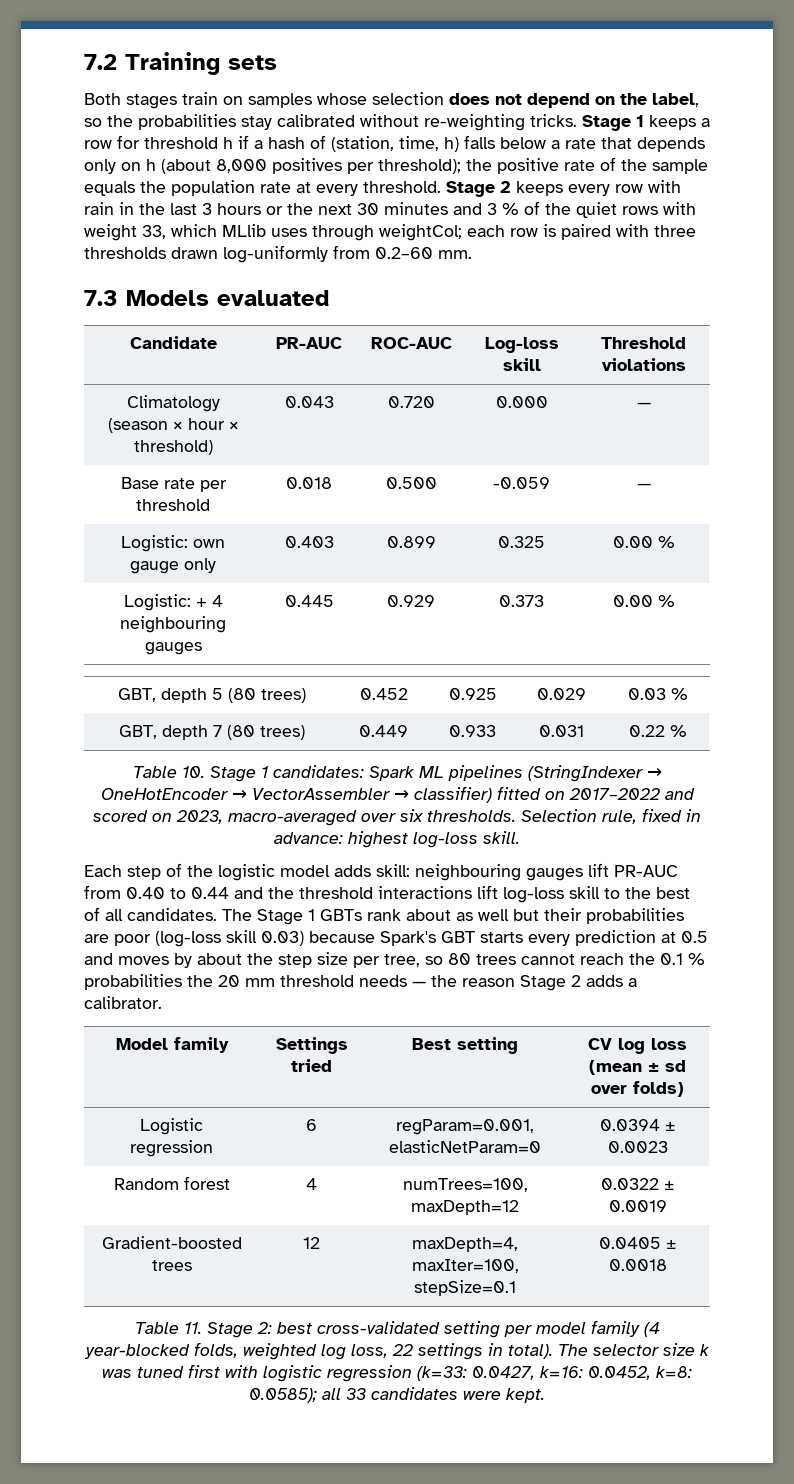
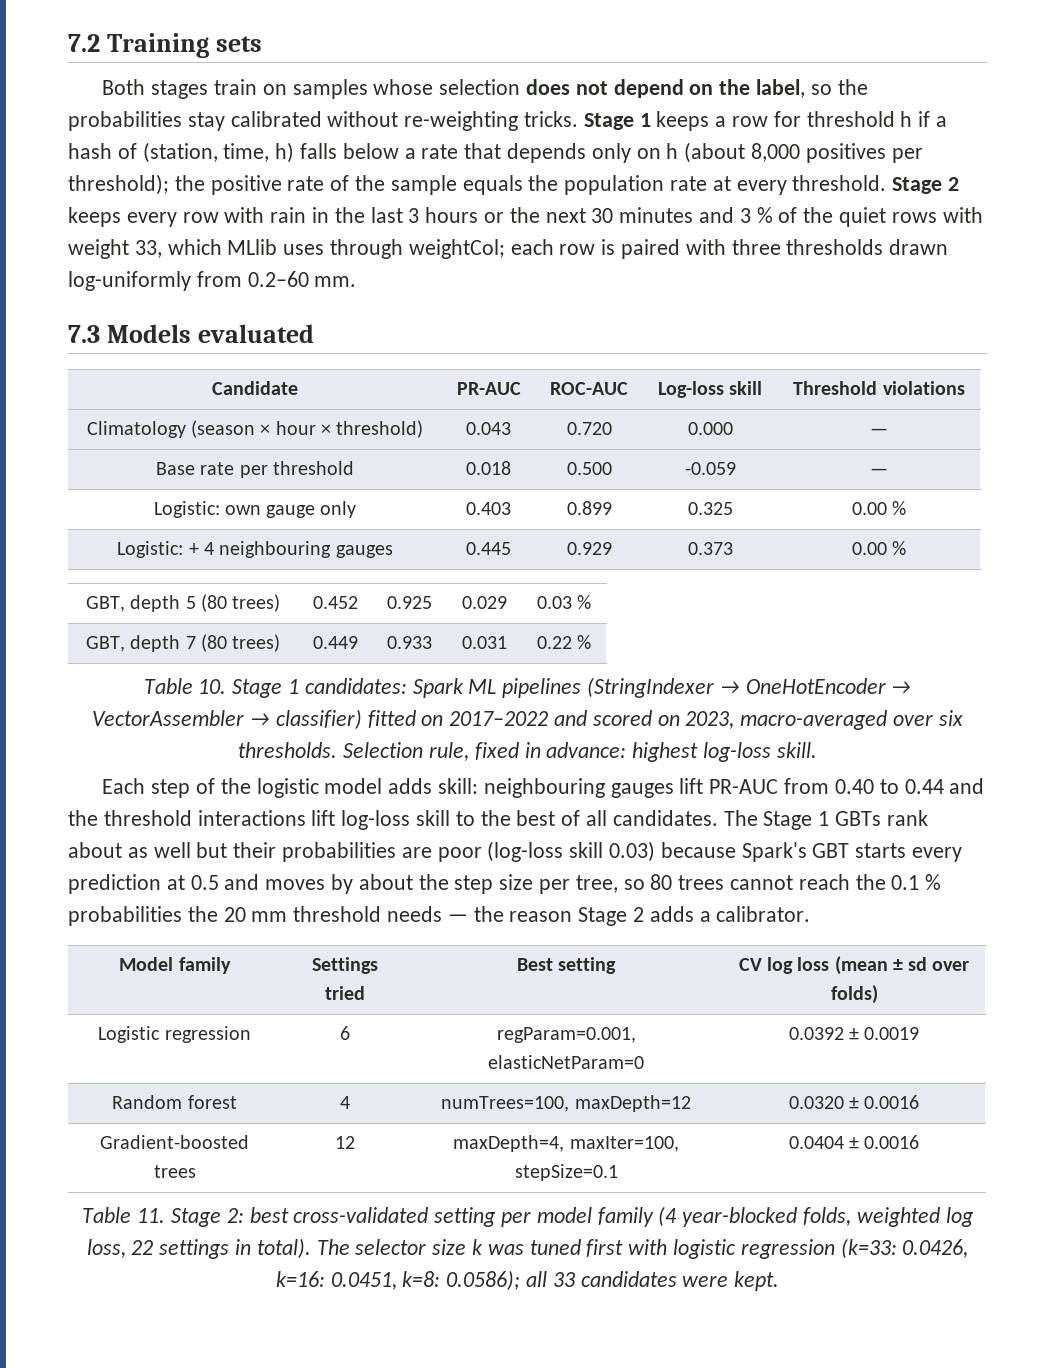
[600,1119,675,1131] [607,1141,668,1153] 0.0394 ± 0.0023 -> [788,1027,920,1040] 0.0392 ± 0.0019
[601,1178,674,1190] [608,1200,667,1212] 0.0322 ± 0.0019 -> [788,1095,920,1109] 0.0320 ± 0.0016
[599,1237,676,1249] [608,1259,667,1271] 0.0405 ± 0.0018 -> [788,1135,920,1149] 0.0404 ± 0.0016
[472,1366,692,1380] [249,1388,317,1403] 0.0427, k=16: 0.0452, k=8: 0.0585); -> [902,1239,969,1258] [275,1270,521,1291] 0.0426, k=16: 0.0451, k=8: 0.0586);

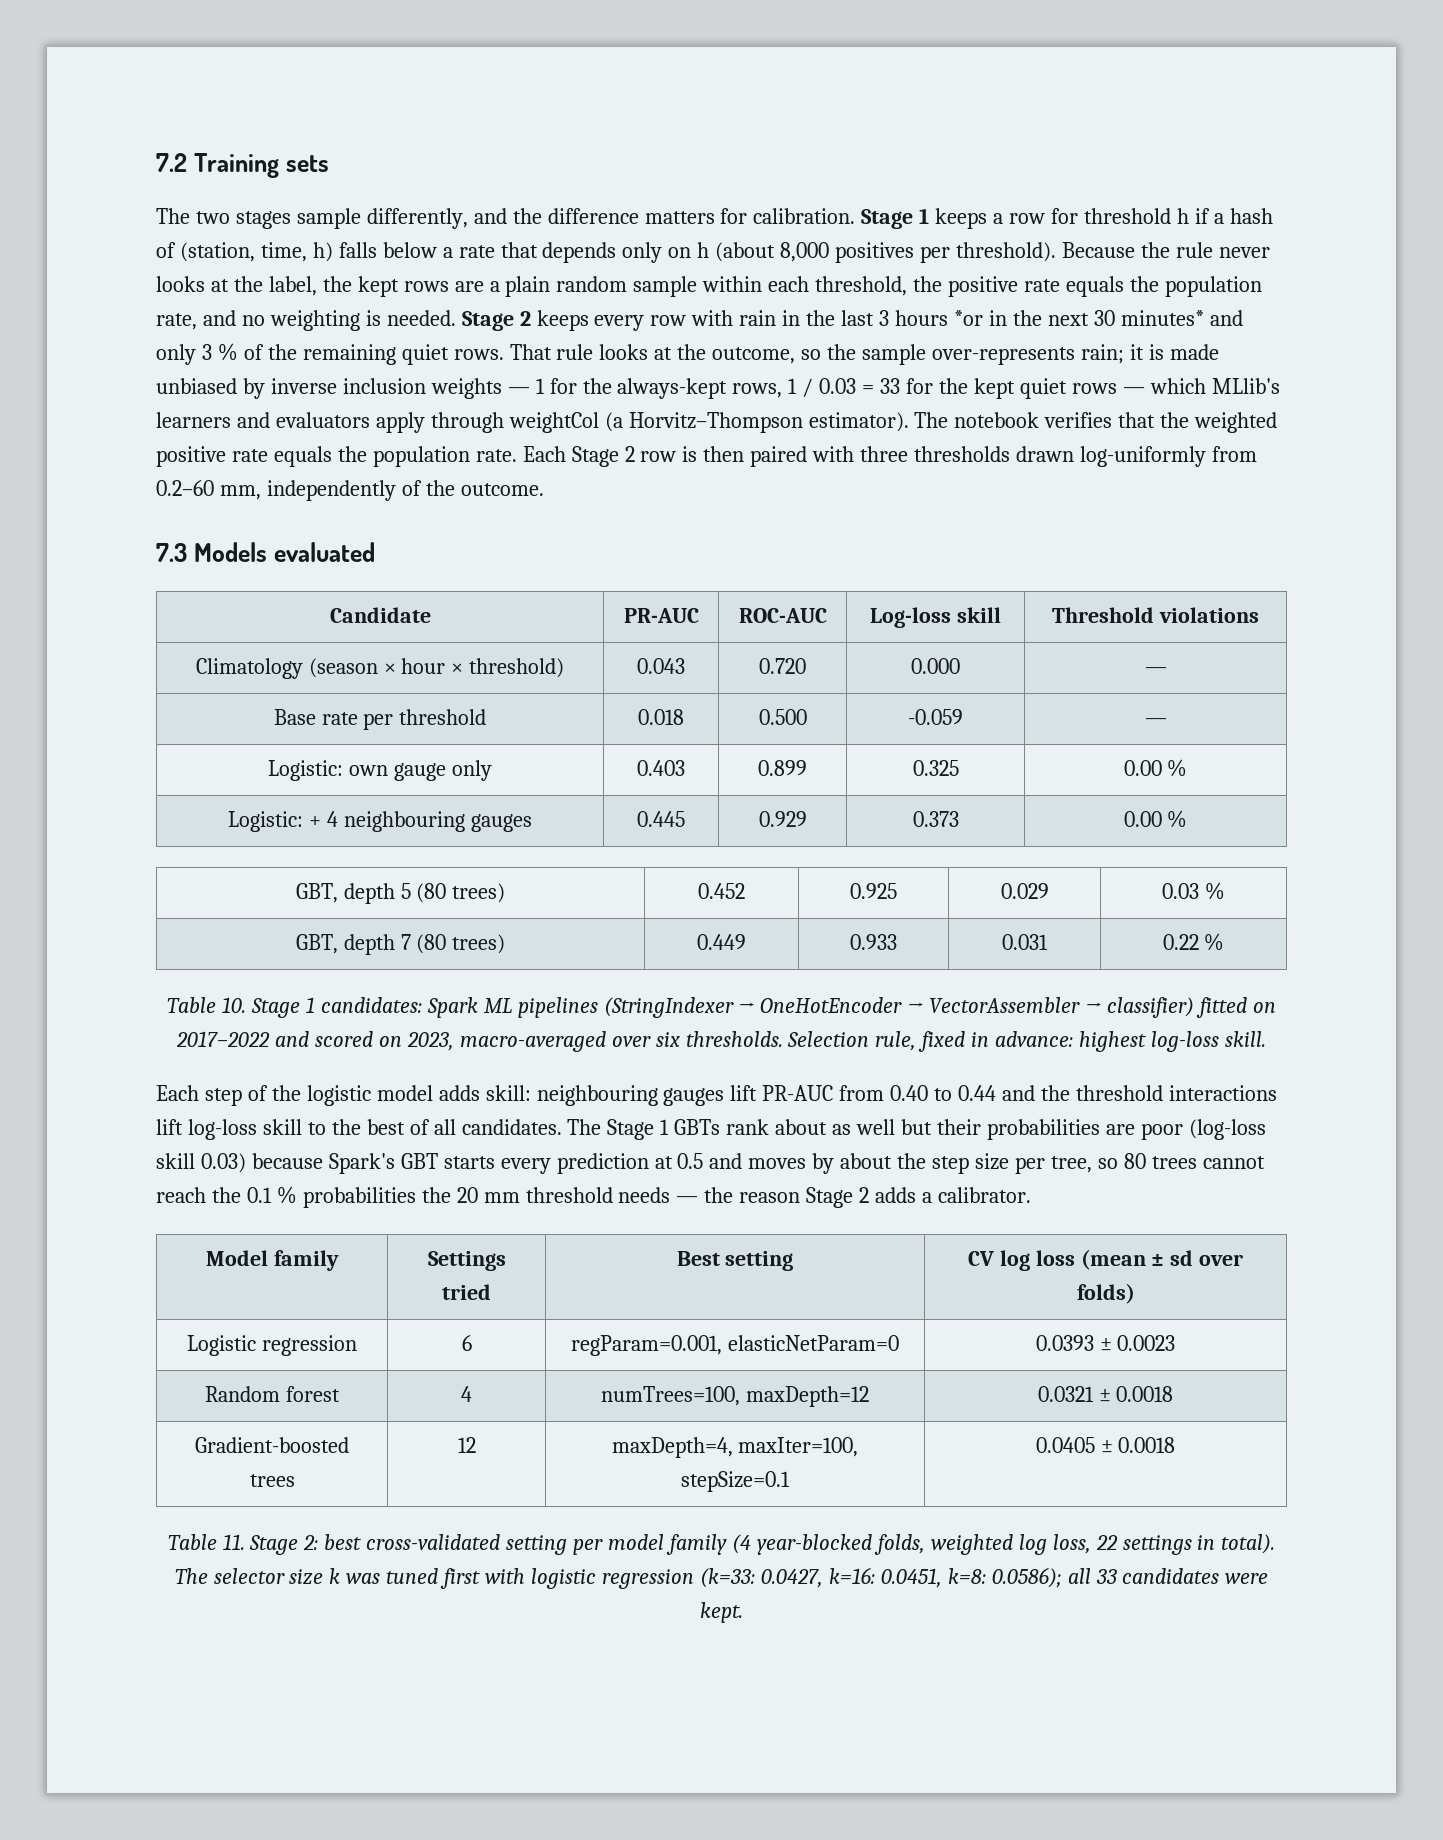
[102,79,868,99] [68,111,579,131] Both stages train on samples whose selection does not depend on the label, so the probabilities stay calibrated without re-weighting tricks. -> [156,208,856,229] The two stages sample differently, and the difference matters for calibration.
[68,174,887,195] threshold); the positive rate of the sample equals the population rate at every threshold. -> [955,242,1270,262] [156,276,1262,297] [156,310,456,331] threshold). Because the rule never looks at the label, the kept rows are a plain random sample within each threshold, the positive rate equals the population rate, and no weighting is needed.
[484,212,505,223] or -> [953,310,1007,326] *or in
[619,207,735,223] minutes and -> [1120,310,1243,326] [156,344,196,365] minutes* and only
[839,207,983,227] [68,239,554,259] quiet rows with weight 33, which MLlib uses through weightCol; each -> [302,344,1219,365] [156,378,1280,399] [156,412,1278,433] [156,446,635,467] remaining quiet rows. That rule looks at the outcome, so the sample over-represents rain; it is made unbiased by inverse inclusion weights — 1 for the always-kept rows, 1 / 0.03 = 33 for the kept quiet rows — which MLlib's learners and evaluators apply through weightCol (a Horvitz–Thompson estimator). The notebook verifies that the weighted positive rate equals the population rate. Each Stage 2
(616, 247) none -> [703,446,745,462] then
[314,276,357,287] mm. -> [219,480,544,501] mm, independently of the outcome.
[788,1027,920,1040] 0.0392 ± 0.0019 -> [1035,1335,1176,1351] 0.0393 ± 0.0023
[788,1095,920,1109] 0.0320 ± 0.0016 -> [1037,1386,1174,1402] 0.0321 ± 0.0018
[788,1135,920,1149] 0.0404 ± 0.0016 -> [1035,1437,1176,1453] 0.0405 ± 0.0018
[902,1239,969,1258] 0.0426, -> [760,1569,823,1588] 0.0427,

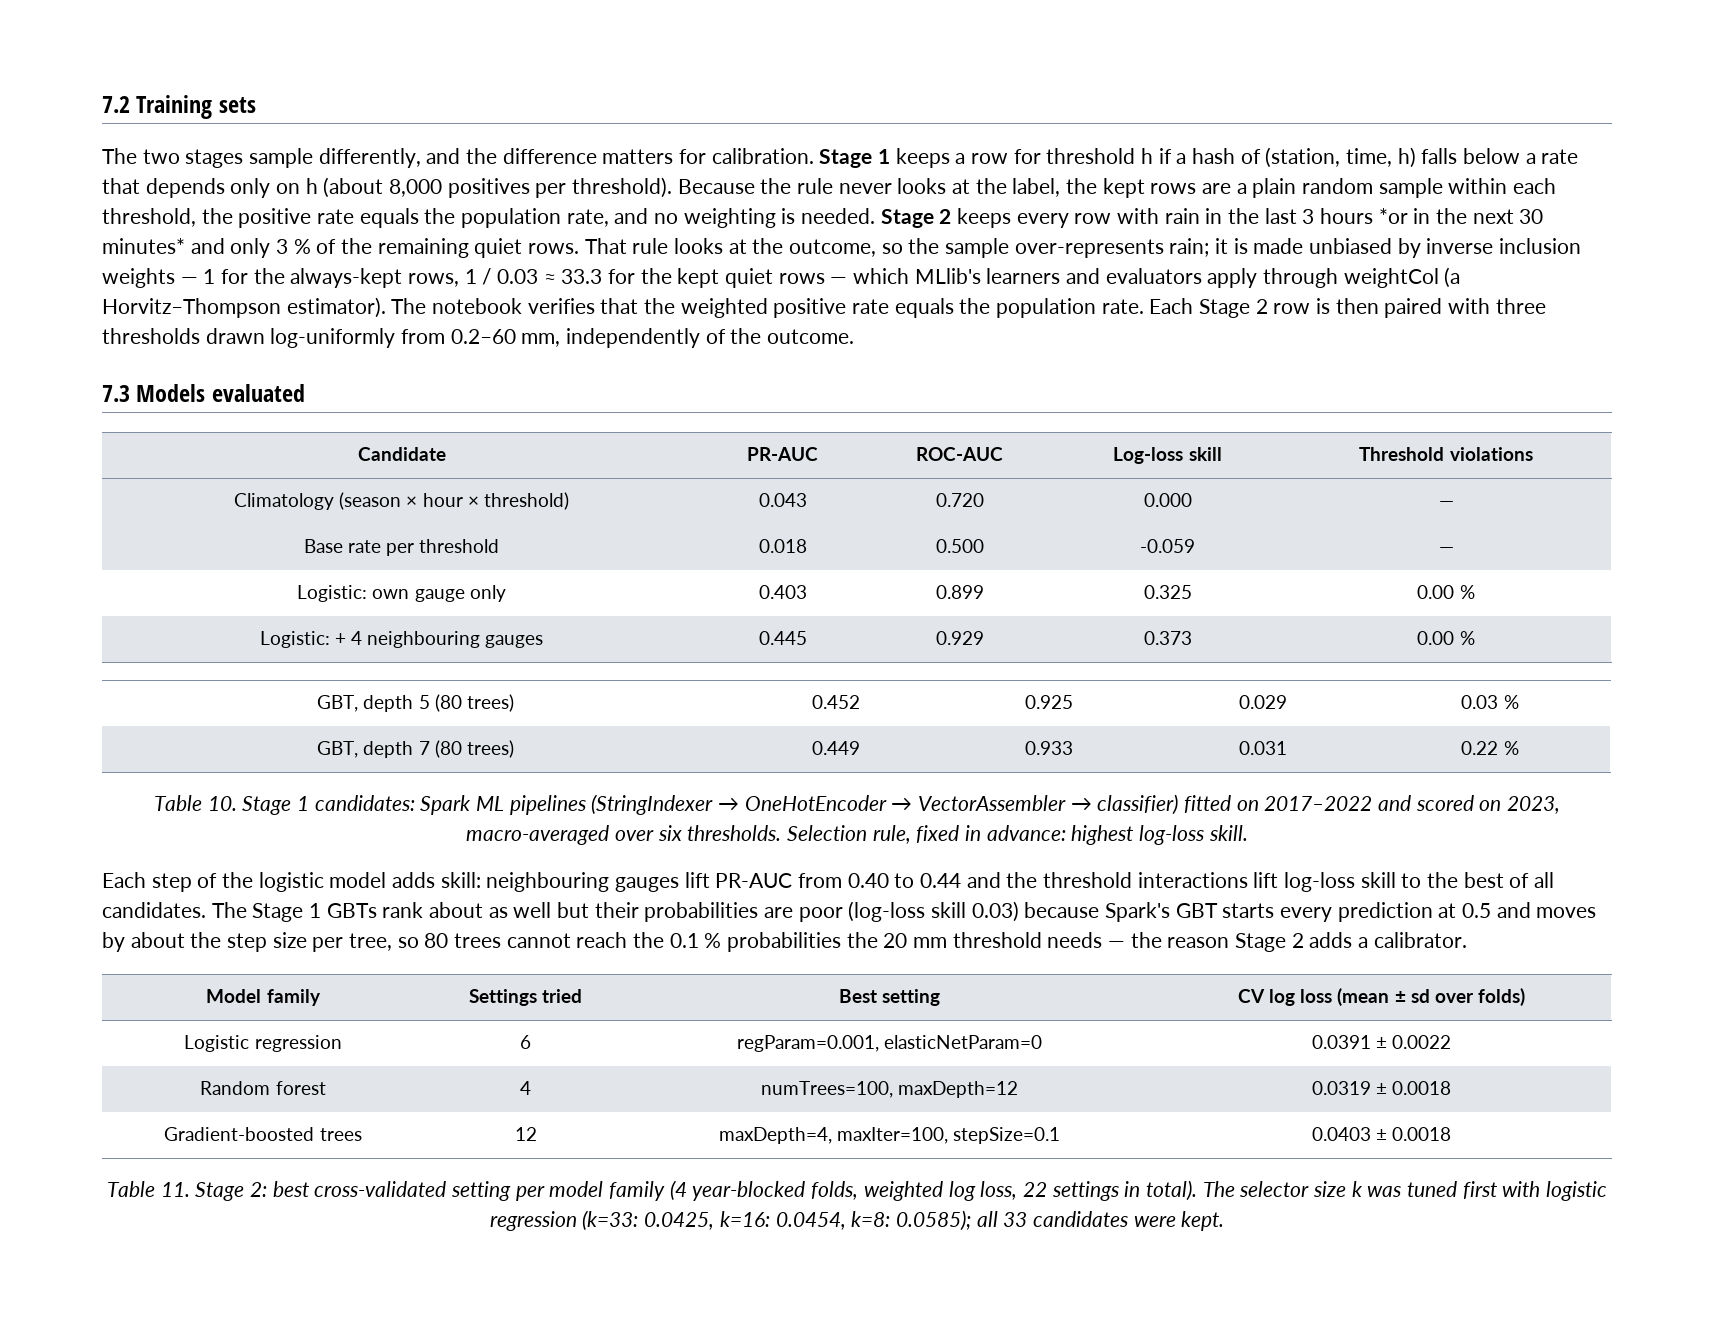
[862,378,901,394] = 33 -> [543,269,603,284] ≈ 33.3
[1035,1335,1176,1351] 0.0393 ± 0.0023 -> [1311,1035,1452,1049] 0.0391 ± 0.0022
[1037,1386,1094,1402] 0.0321 -> [1311,1081,1371,1095] 0.0319
[1035,1437,1095,1453] 0.0405 -> [1311,1127,1371,1141] 0.0403
[760,1567,1062,1588] 0.0427, k=16: 0.0451, k=8: 0.0586); -> [644,1210,971,1231] 0.0425, k=16: 0.0454, k=8: 0.0585);

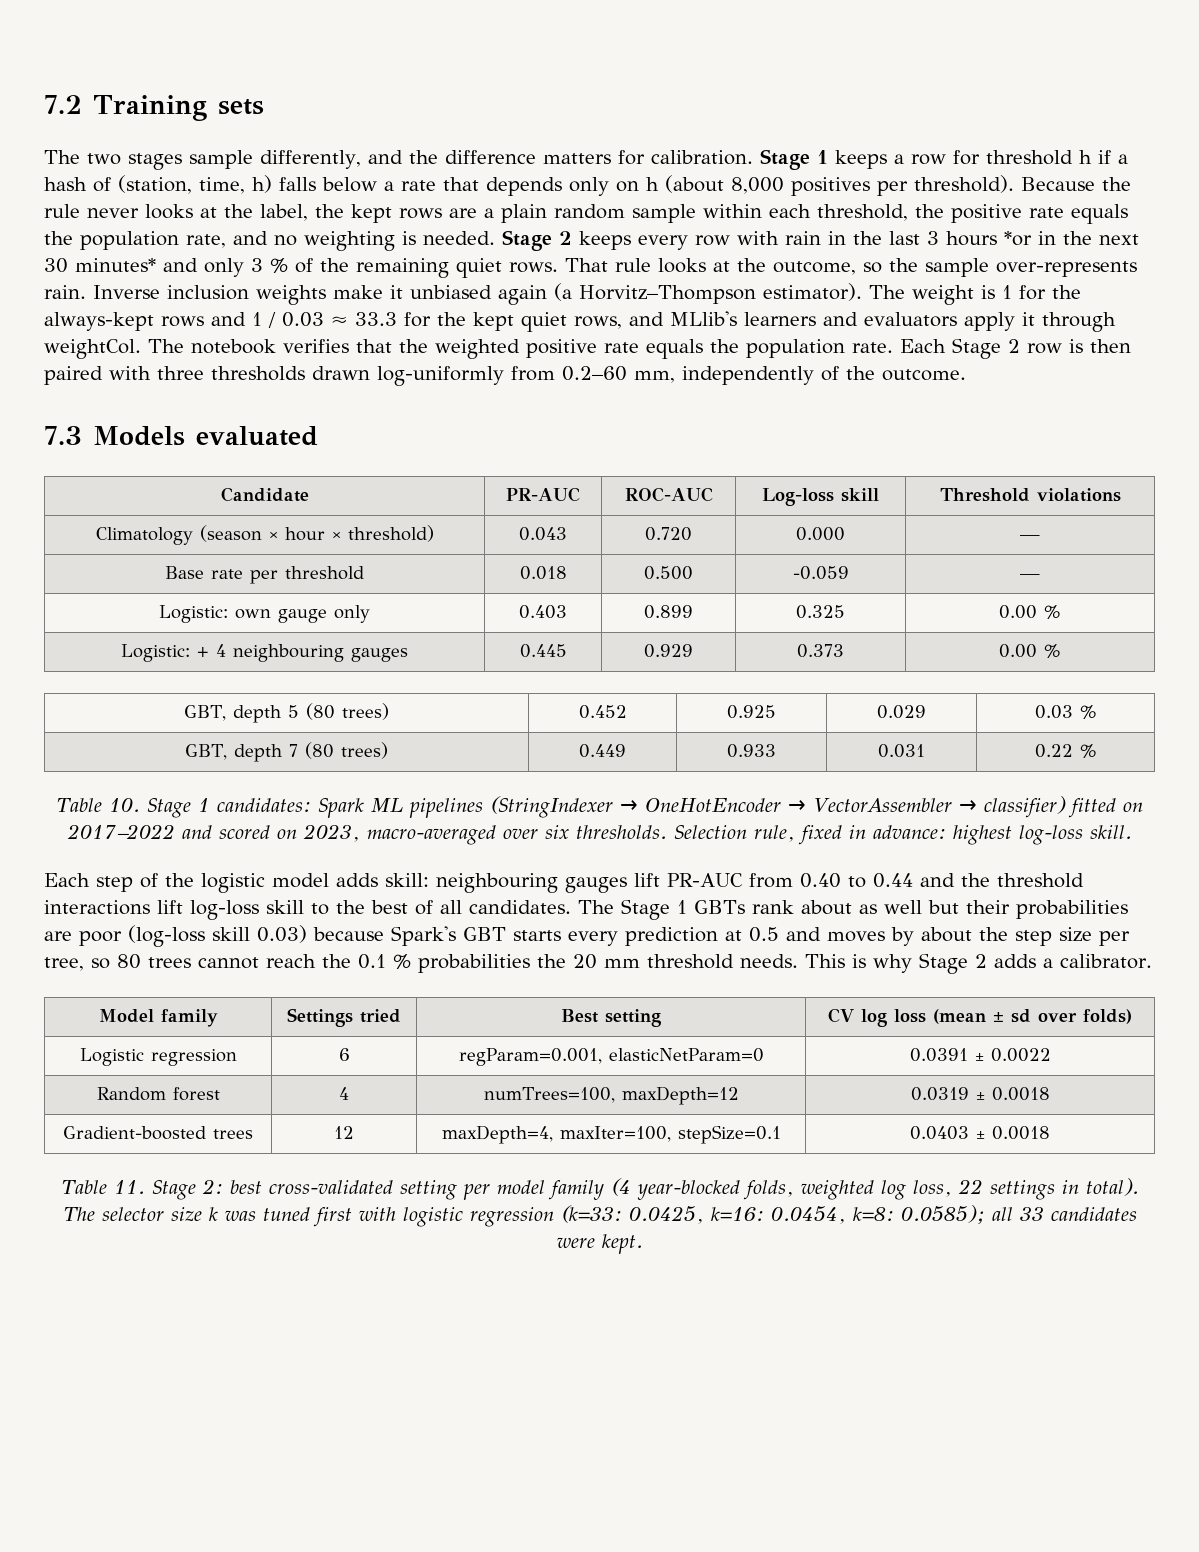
[1169,238,1582,258] [102,268,198,288] rain; it is made unbiased by inverse inclusion weights — -> [44,283,995,305] rain. Inverse inclusion weights make it unbiased again (a Horvitz–Thompson estimator). The weight is
[408,273,460,287] rows, -> [161,312,246,327] rows and
[778,268,910,284] rows — which -> [574,312,664,329] rows, and
[1263,267,1461,288] [102,297,386,318] through weightCol (a Horvitz–Thompson estimator). -> [1022,312,1116,332] [44,339,141,359] it through weightCol.
[1047,932,1230,948] needs — the reason -> [740,954,912,973] needs. This is why

